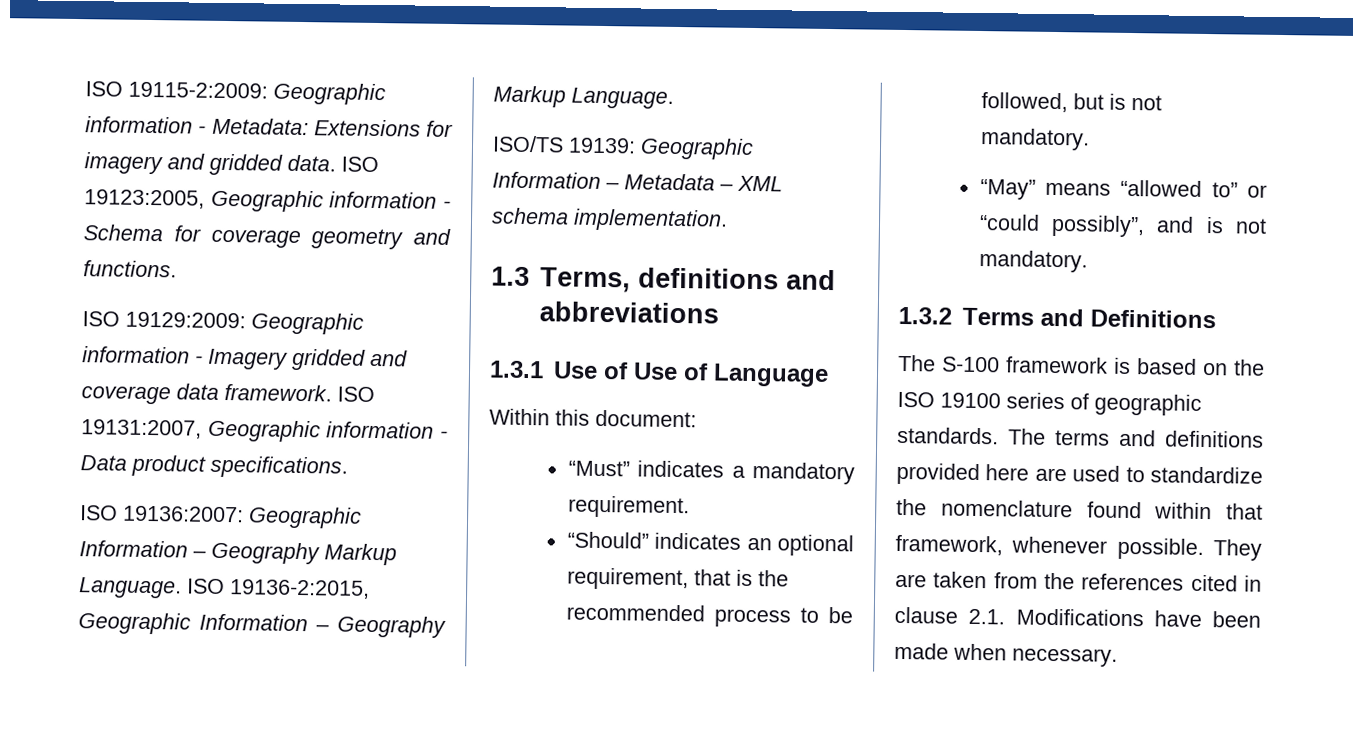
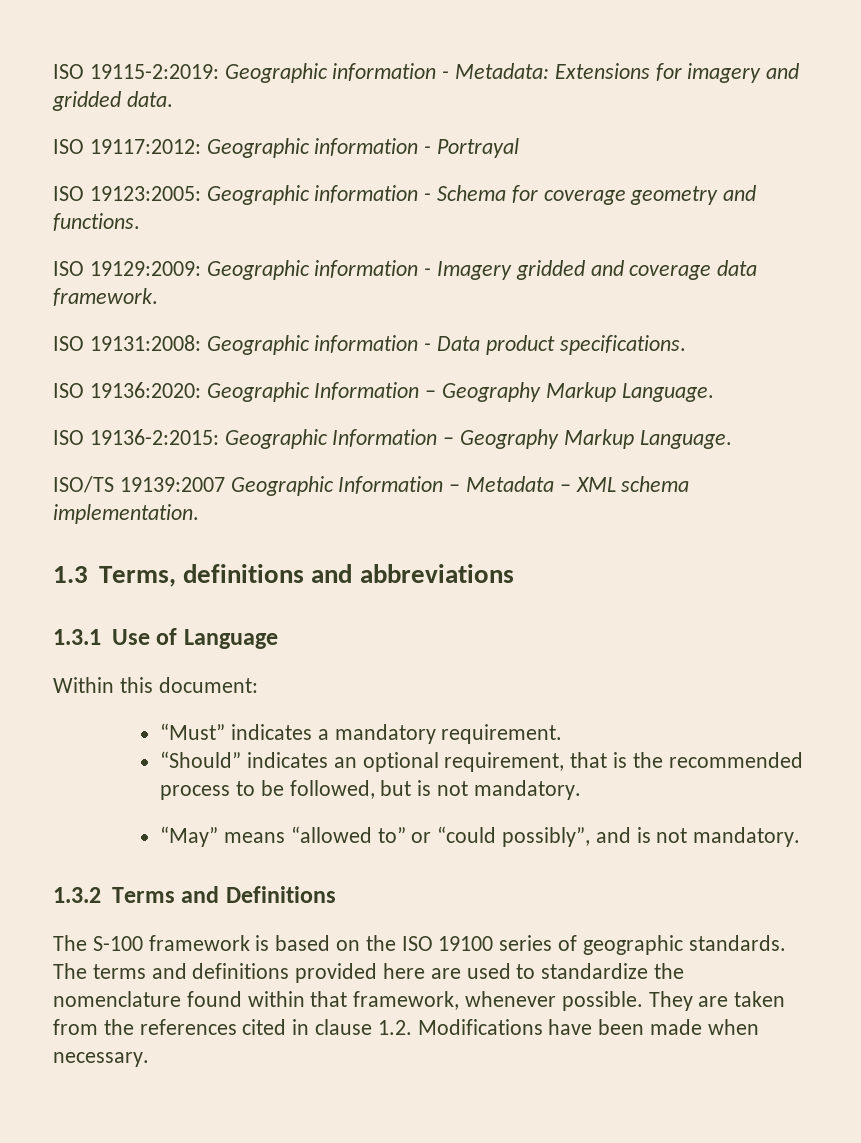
[85,81,268,99] ISO 19115-2:2009: -> [53,64,219,79] ISO 19115-2:2019:
[341,156,379,173] [84,189,205,209] ISO 19123:2005, -> [53,138,520,158] [53,186,201,201] // ISO 19117:2012: Geographic information - Portrayal // ISO 19123:2005:
[337,386,375,402] [81,419,202,439] ISO 19131:2007, -> [53,335,201,351] // ISO 19131:2008:
[123,505,362,529] [79,540,397,566] [78,577,370,599] 19136:2007: Geographic Information – Geography Markup Language. ISO 19136-2:2015, -> [89,382,714,402] [53,429,219,445] 19136:2020: Geographic Information – Geography Markup Language. // ISO 19136-2:2015:
[568,137,636,154] 19139: -> [119,477,225,492] 19139:2007
[632,362,709,381] Use of -> (178, 636) none
[968,608,1006,625] 2.1. -> [377,1020,412,1035] 1.2.

